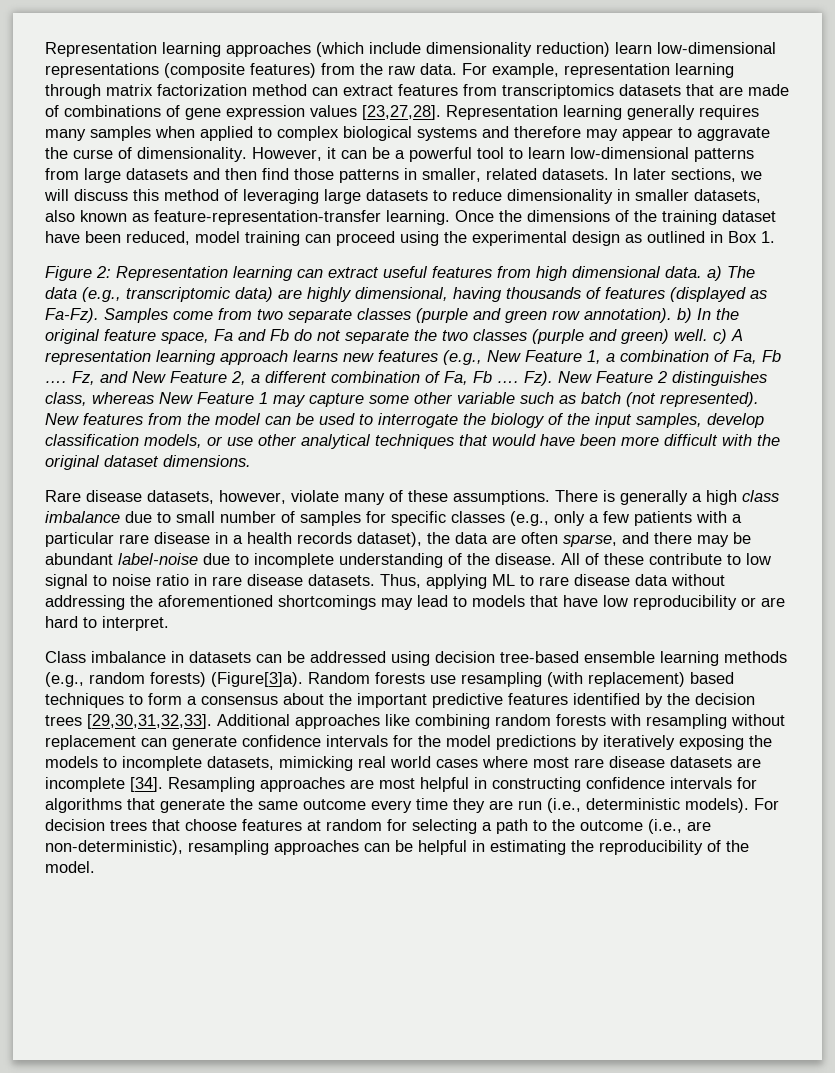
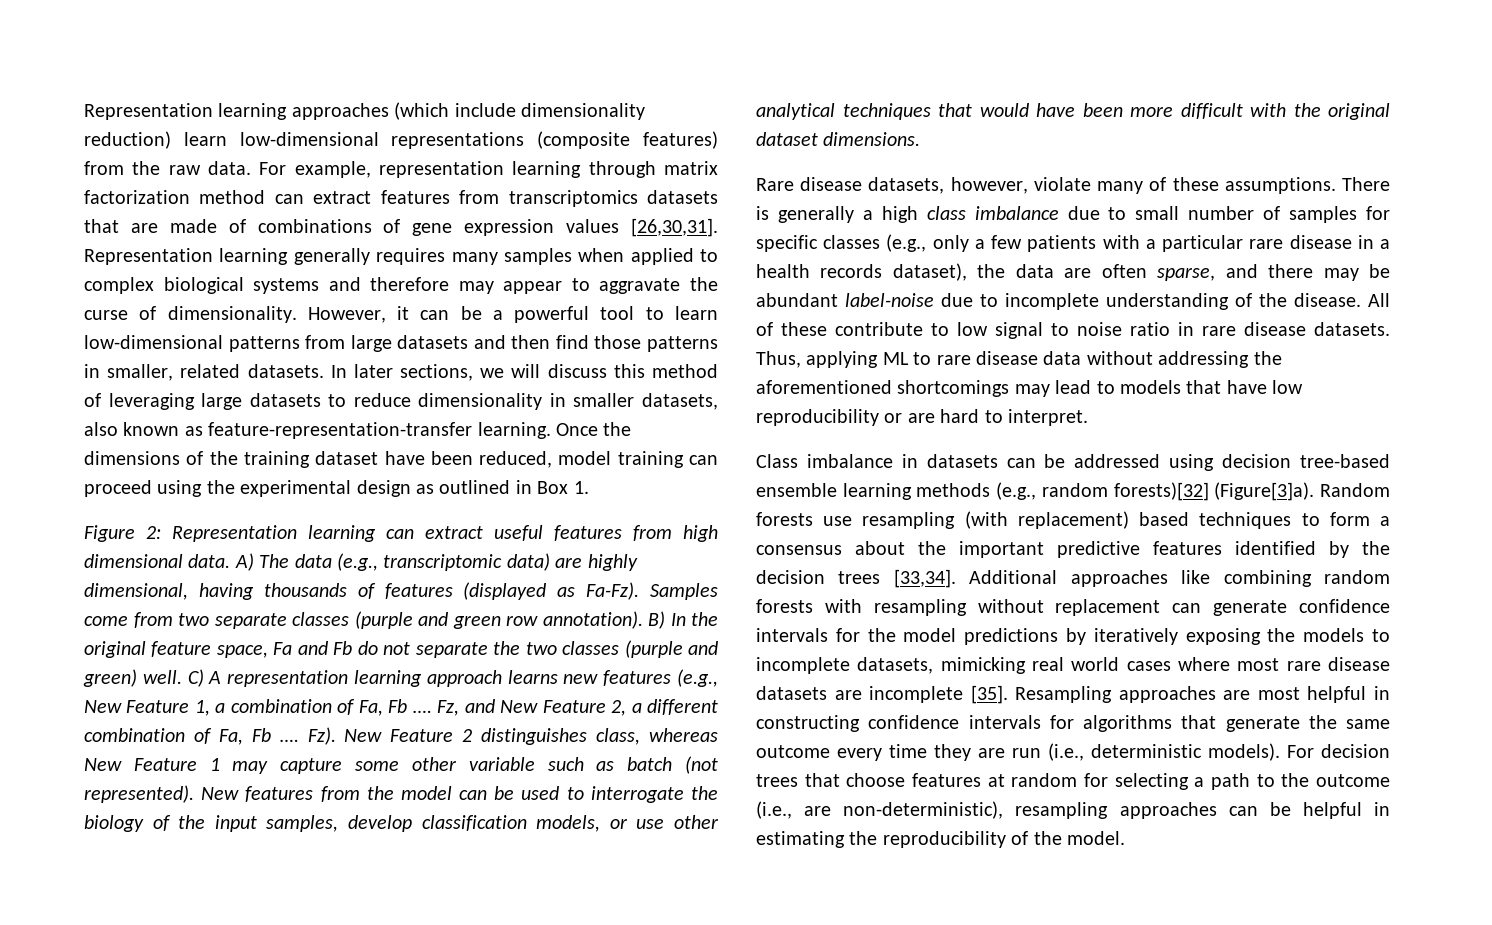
[362,105,441,120] [23,27,28]. -> [631,218,719,237] [26,30,31].
[707,266,722,281] a) -> [234,553,254,571] A)
[677,308,692,323] b) -> [648,611,665,629] B)
[713,329,727,344] c) -> [187,669,204,687] C)
[150,672,206,687] forests) -> [1113,482,1209,501] forests)[32]
[87,714,212,729] [29,30,31,32,33]. -> [893,569,956,588] [33,34].
[130,777,163,792] [34]. -> [970,685,1008,704] [35].

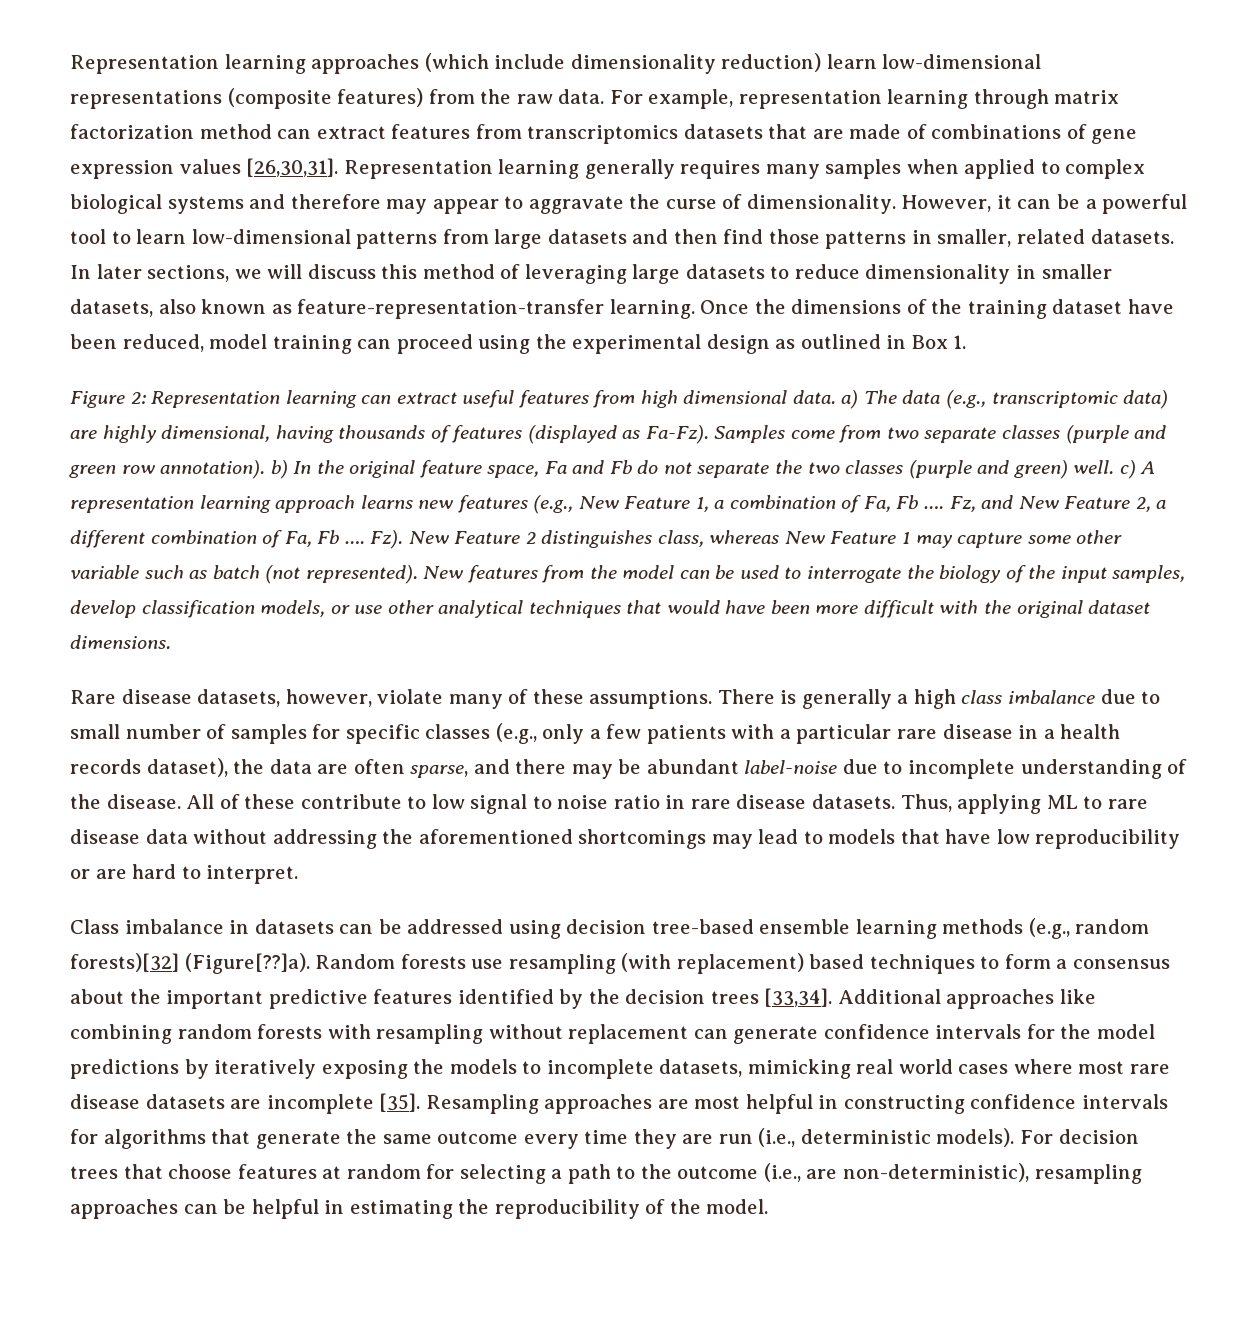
[234,553,254,571] A) -> [841,390,859,409] a)
[648,611,665,629] B) -> [270,460,288,479] b)
[187,669,204,687] C) -> [1119,460,1136,479] c)
[1214,482,1315,501] (Figure[3]a). -> [184,953,310,974] (Figure[??]a).

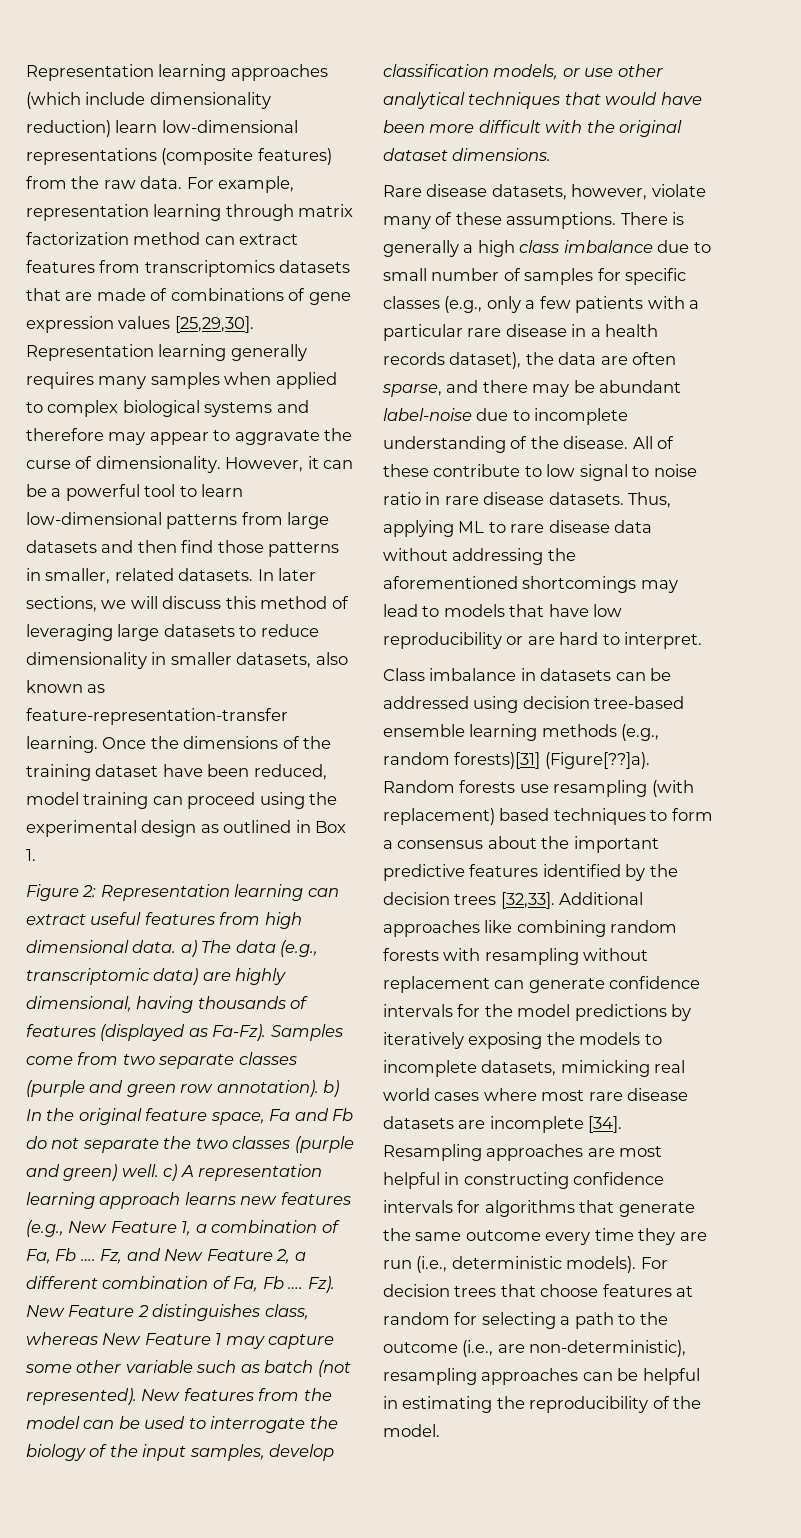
[246,158,339,177] [26,30,31]. -> [174,316,254,333] [25,29,30].
[70,953,179,972] forests)[32] -> [454,752,541,769] forests)[31]
[764,988,833,1007] [33,34]. -> [500,892,555,909] [32,33].
[379,1093,421,1112] [35]. -> [588,1116,623,1133] [34].

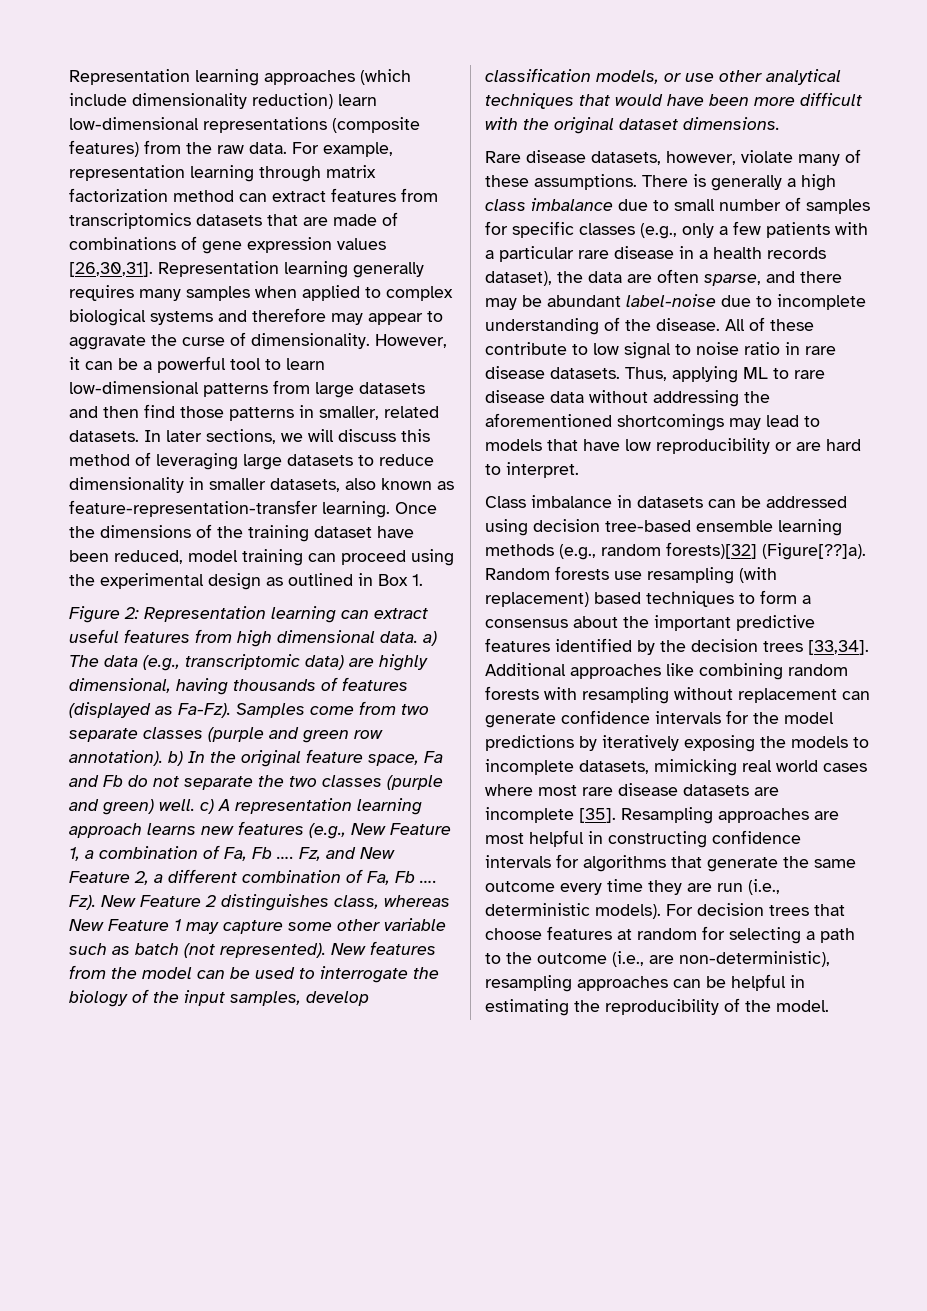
[174,316,254,333] [25,29,30]. -> [69,262,153,277] [26,30,31].
[454,752,541,769] forests)[31] -> [666,542,757,559] forests)[32]
[500,892,555,909] [32,33]. -> [808,640,869,655] [33,34].
[588,1116,623,1133] [34]. -> [579,808,616,823] [35].

